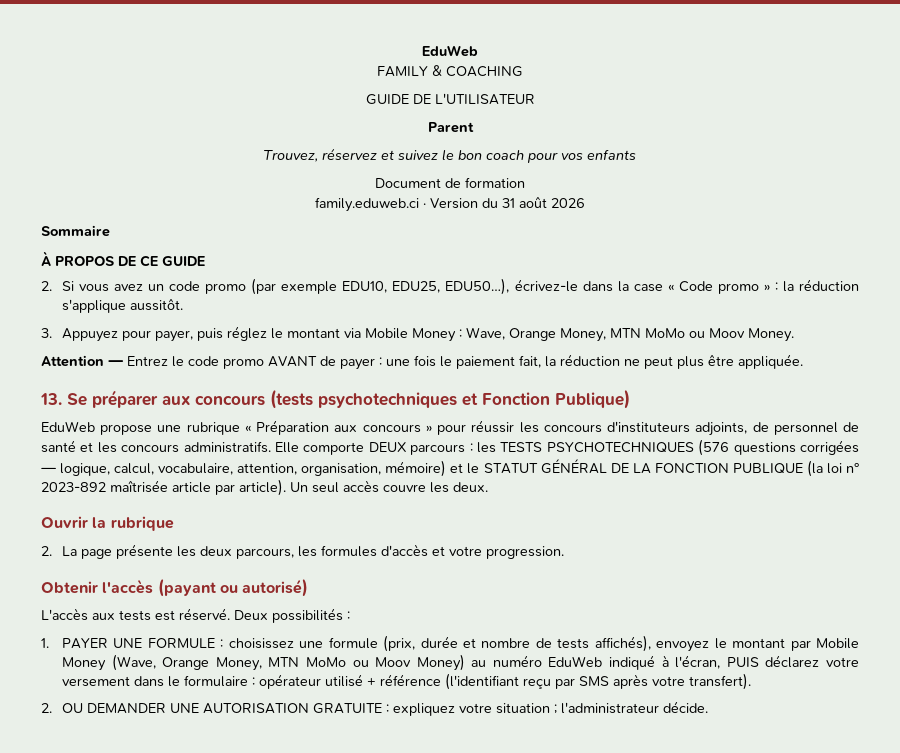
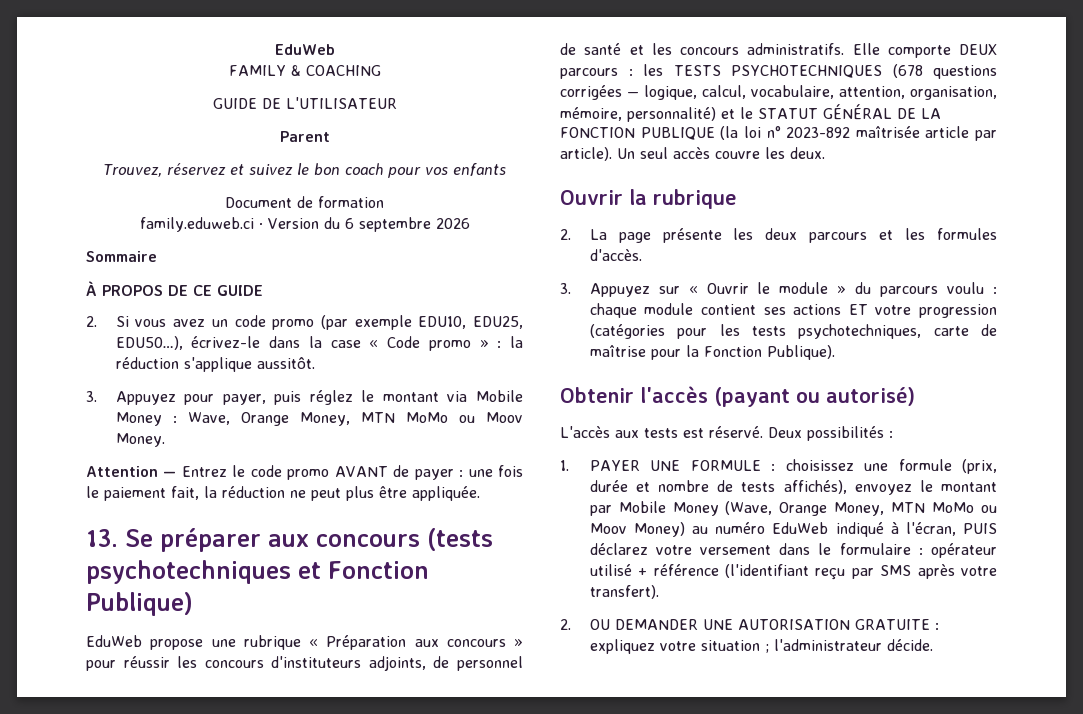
[502,197,547,208] 31 août -> [344,217,431,232] 6 septembre
[698,439,730,456] (576 -> [892,64,923,78] (678
[385,460,447,477] mémoire) -> [560,107,716,122] mémoire, personnalité)
[235,544,564,559] parcours, les formules d'accès et votre progression. -> [809,228,997,243] [589,249,642,261] [560,282,997,297] [589,303,997,318] [589,324,997,339] [589,345,835,360] parcours et les formules d'accès. // 3. Appuyez sur « Ouvrir le module » du parcours voulu : chaque module contient ses actions ET votre progression (catégories pour les tests psychotechniques, carte de maîtrise pour la Fonction Publique).

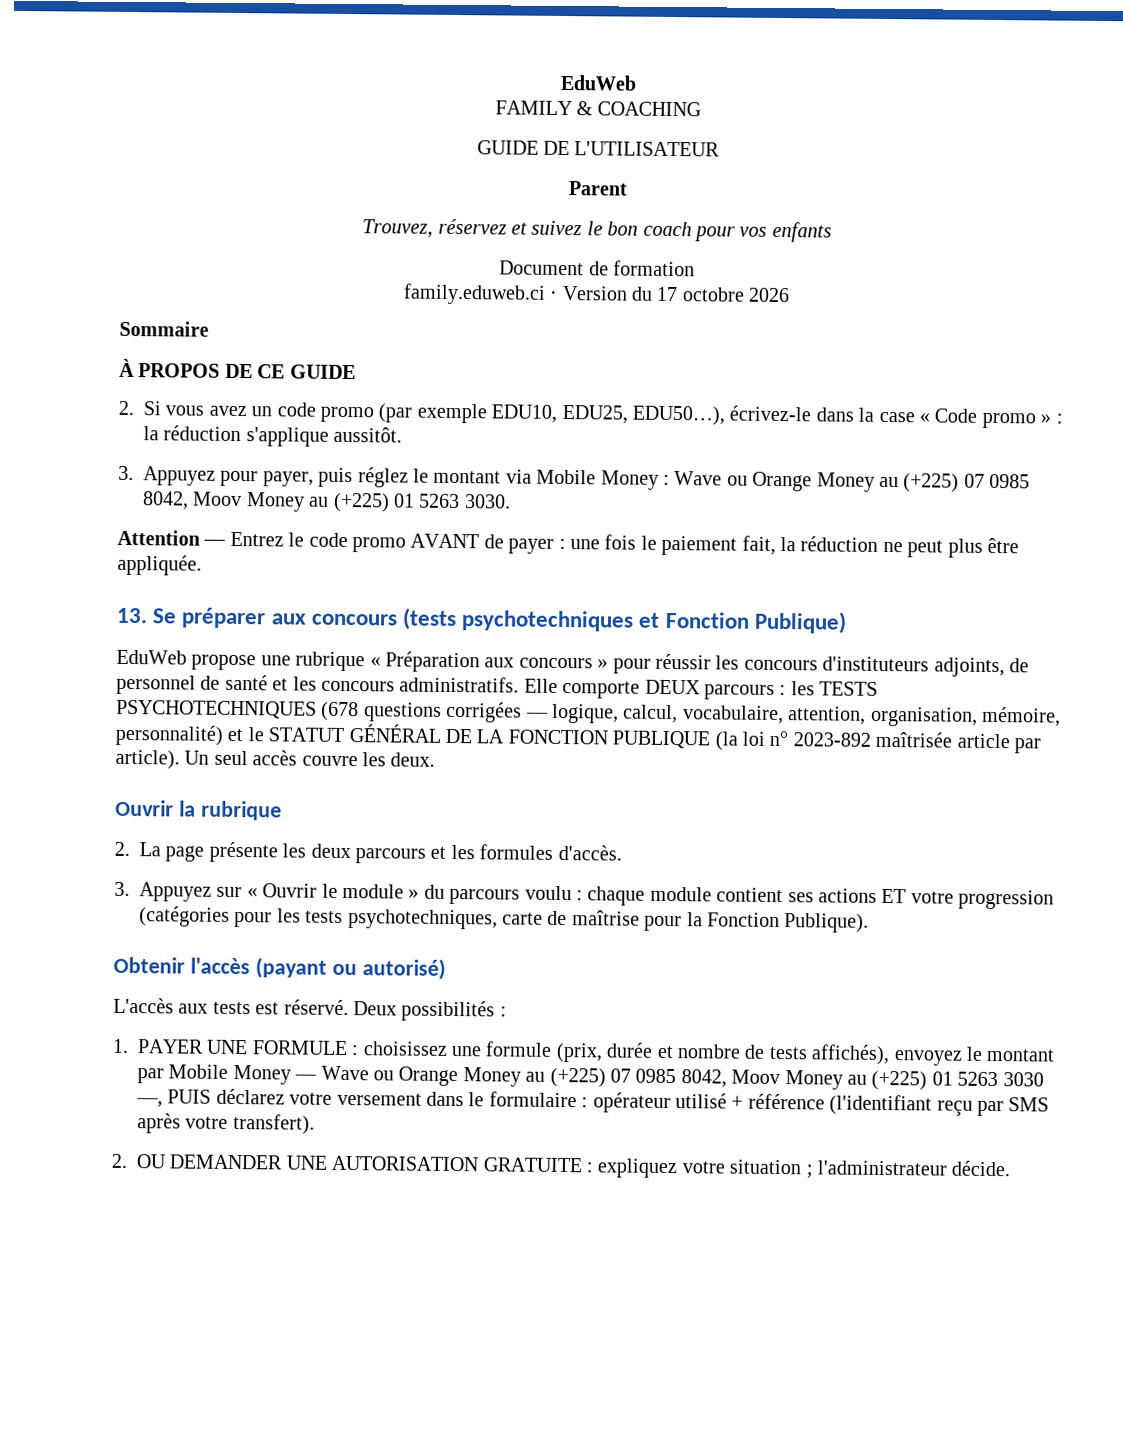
[344,217,431,232] 6 septembre -> [656,286,745,302] 17 octobre
[187,412,523,426] [115,433,165,447] Wave, Orange Money, MTN MoMo ou Moov Money. -> [674,471,1031,493] [142,491,511,513] Wave ou Orange Money au (+225) 07 0985 8042, Moov Money au (+225) 01 5263 3030.
[725,501,997,516] [589,522,956,537] (Wave, Orange Money, MTN MoMo ou Moov Money) au numéro EduWeb indiqué à l'écran, -> [294,1065,1044,1091] [136,1098,163,1108] — Wave ou Orange Money au (+225) 07 0985 8042, Moov Money au (+225) 01 5263 3030 —,

